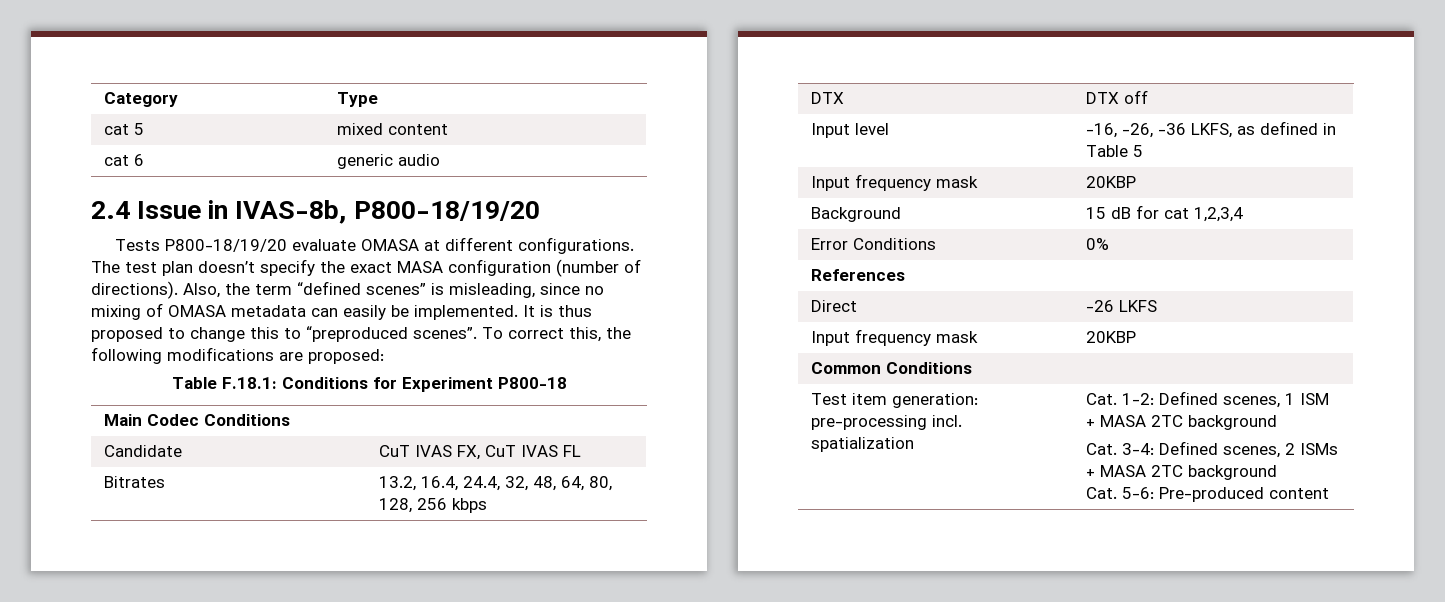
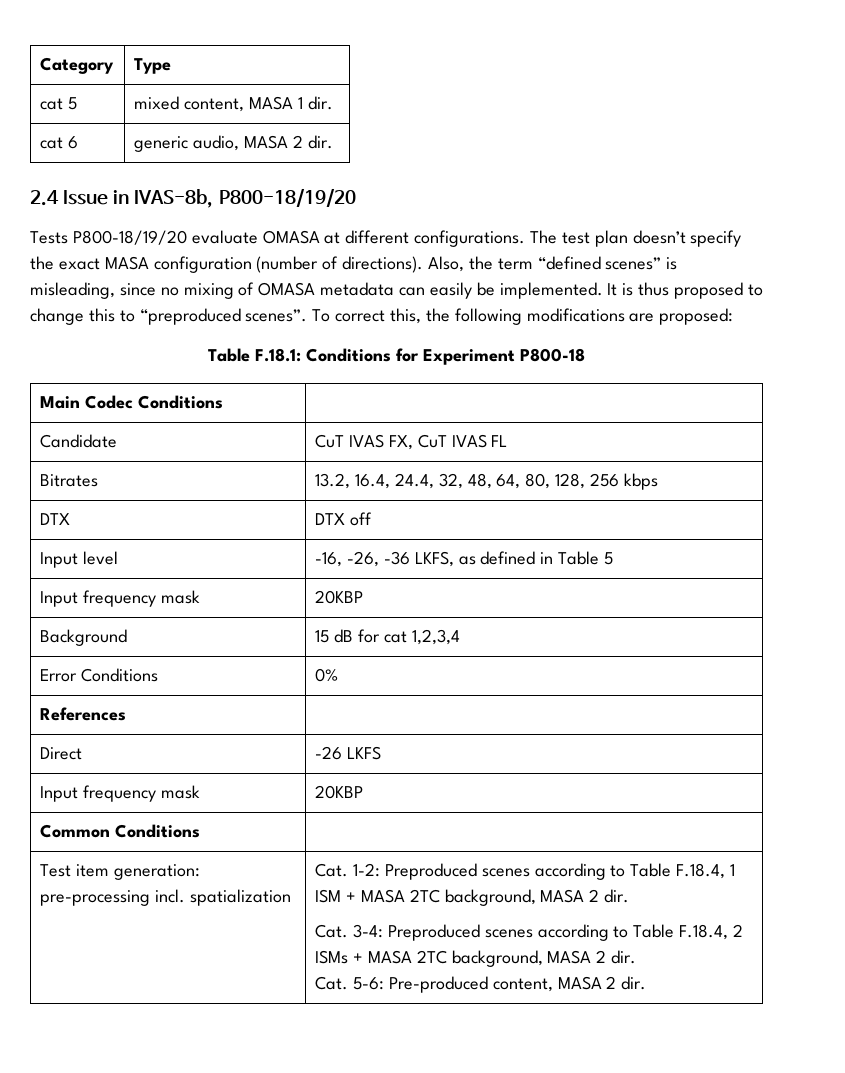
[387,124,448,135] content -> [183,96,333,112] content, MASA 1 dir.
[397,154,440,166] audio -> [192,135,333,151] audio, MASA 2 dir.
[1158,391,1280,408] Defined scenes, -> [384,863,726,880] Preproduced scenes according to Table F.18.4,
[1187,415,1277,430] [1085,441,1280,458] background // Cat. 3-4: Defined scenes, -> [444,889,630,906] [315,924,729,941] background, MASA 2 dir. // Cat. 3-4: Preproduced scenes according to Table F.18.4,
[1187,465,1277,480] background -> [451,950,637,967] background, MASA 2 dir.
[1268,488,1329,499] content -> [492,976,647,992] content, MASA 2 dir.

